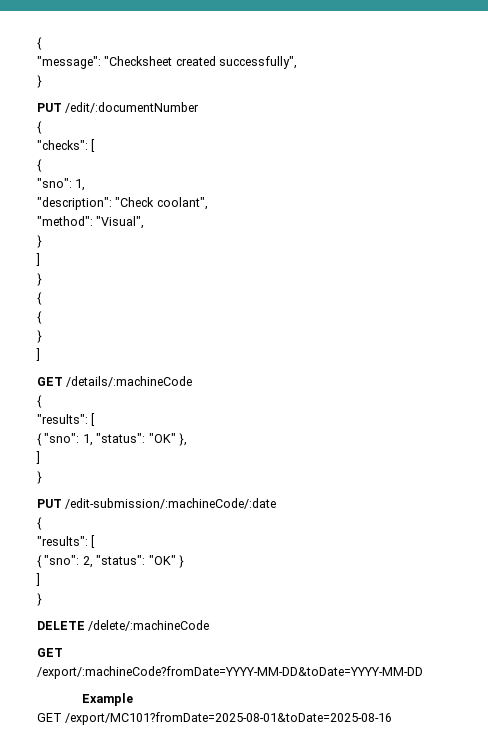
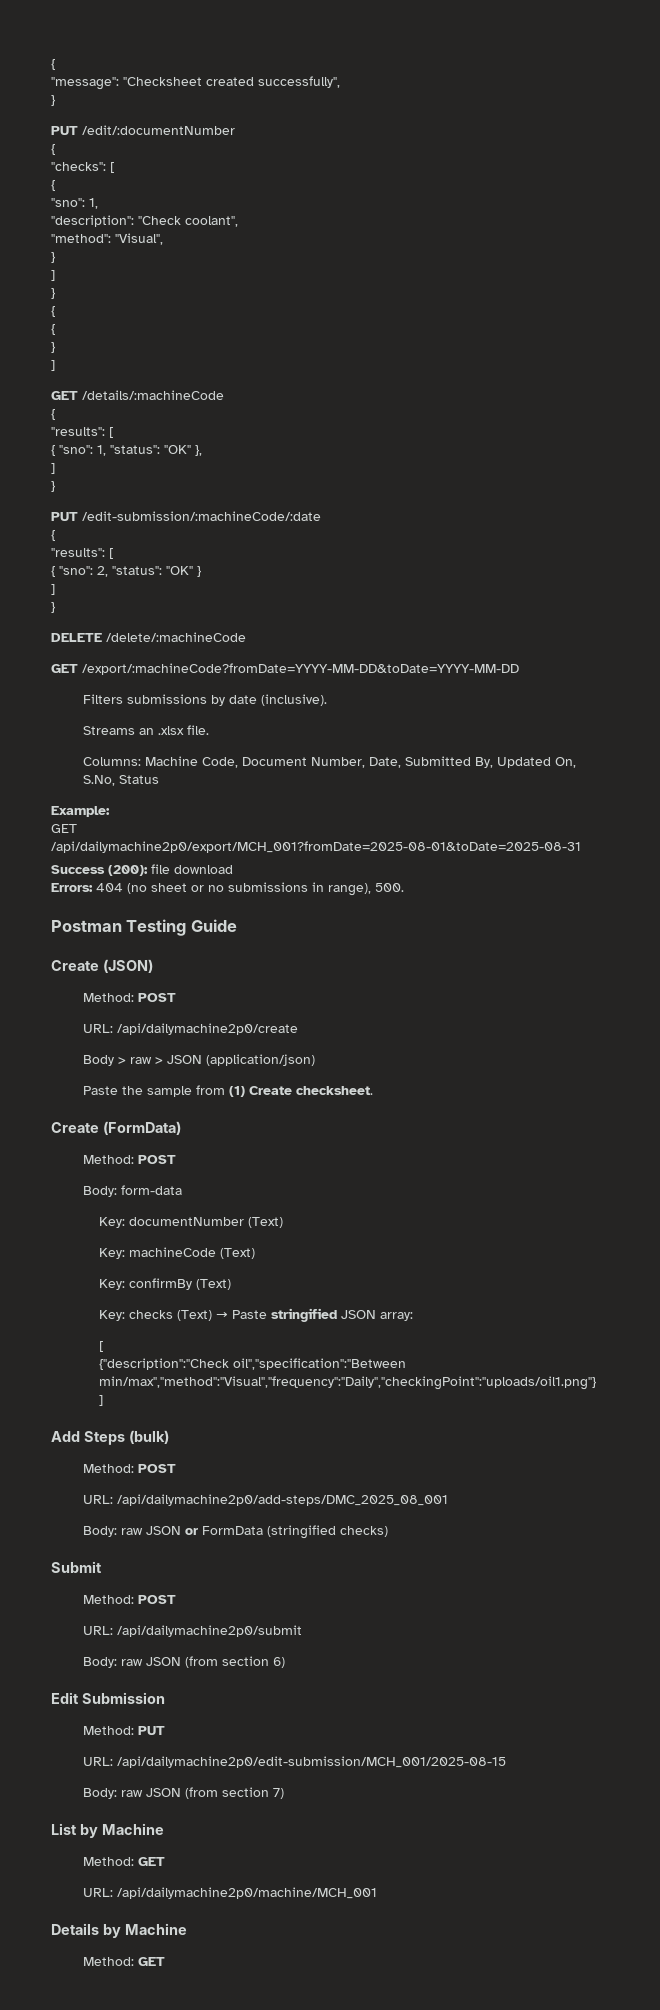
[82,693,134,706] [37,712,393,725] Example // GET /export/MC101?fromDate=2025-08-01&toDate=2025-08-16 -> [82,694,327,706] [82,725,209,735] [82,756,576,768] [82,775,159,786] [51,806,110,817] [51,824,77,833] [51,841,581,853] [51,864,233,876] [51,882,404,896] [51,919,237,936] [51,959,153,973] [82,993,176,1002] [82,1023,298,1035] [82,1054,315,1066] [82,1085,373,1097] [51,1121,181,1135] [82,1155,176,1164] [82,1185,182,1197] [98,1217,283,1228] [98,1247,255,1259] [98,1278,231,1290] [98,1308,413,1322] [98,1341,103,1352] [98,1358,406,1370] [98,1376,596,1390] [98,1395,103,1406] [51,1430,169,1445] [82,1464,176,1473] [82,1494,448,1506] [82,1525,388,1539] [51,1561,102,1573] [82,1595,176,1604] [82,1625,302,1637] [82,1656,285,1668] [51,1692,165,1704] [82,1726,165,1735] [82,1756,506,1768] [82,1787,284,1799] [51,1823,164,1838] [82,1857,165,1866] [82,1887,377,1899] [51,1923,187,1938] [82,1957,165,1966] Filters submissions by date (inclusive). // Streams an .xlsx file. // Columns: Machine Code, Document Number, Date, Submitted By, Updated On, S.No, Status // Example: // GET /api/dailymachine2p0/export/MCH_001?fromDate=2025-08-01&toDate=2025-08-31 // Success (200): file download // Errors: 404 (no sheet or no submissions in range), 500. // Postman Testing Guide // Create (JSON) // Method: POST // URL: /api/dailymachine2p0/create // Body > raw > JSON (application/json) // Paste the sample from (1) Create checksheet. // Create (FormData) // Method: POST // Body: form-data // Key: documentNumber (Text) // Key: machineCode (Text) // Key: confirmBy (Text) // Key: checks (Text) → Paste stringified JSON array: // [ // {"description":"Check oil","specification":"Between min/max","method":"Visual","frequency":"Daily","checkingPoint":"uploads/oil1.png"} // ] // Add Steps (bulk) // Method: POST // URL: /api/dailymachine2p0/add-steps/DMC_2025_08_001 // Body: raw JSON or FormData (stringified checks) // Submit // Method: POST // URL: /api/dailymachine2p0/submit // Body: raw JSON (from section 6) // Edit Submission // Method: PUT // URL: /api/dailymachine2p0/edit-submission/MCH_001/2025-08-15 // Body: raw JSON (from section 7) // List by Machine // Method: GET // URL: /api/dailymachine2p0/machine/MCH_001 // Details by Machine // Method: GET

